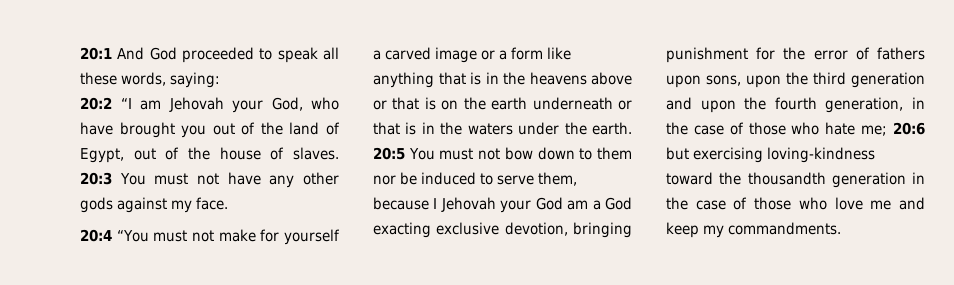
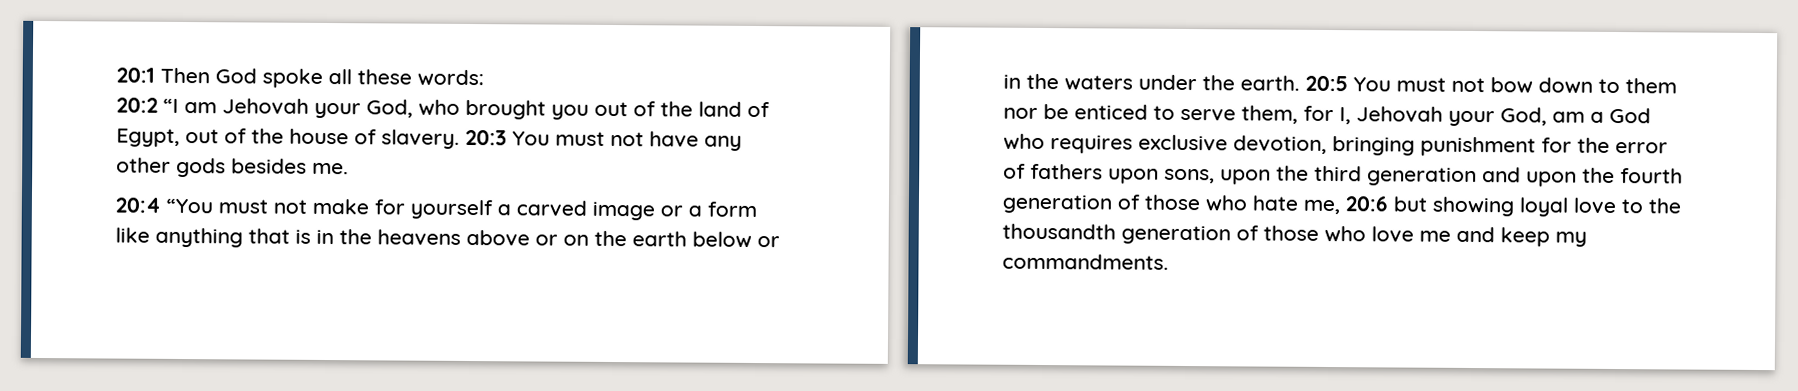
[117,47,339,63] [80,72,220,88] And God proceeded to speak all these words, saying: -> [160,67,484,88] Then God spoke all these words:
[80,122,113,135] have -> (460, 107) none
[293,147,339,160] slaves. -> [381,129,460,149] slavery.
[117,197,228,213] against my face. -> [231,158,349,175] besides me.
[392,97,436,110] that is -> (558, 240) none
[532,97,632,110] [373,122,417,135] underneath or that is -> [692,231,780,248] below or
[421,172,476,185] induced -> [1074,104,1148,120] enticed
[373,197,563,213] because I Jehovah your God -> [1303,105,1547,127] for I, Jehovah your God,
[373,222,431,238] exacting -> [1003,133,1133,154] who requires
[825,97,925,113] [666,122,724,135] generation, in the case -> [1002,194,1113,214] generation
[861,125,888,136] me; -> [1303,199,1340,215] me,
[693,147,875,163] [666,172,925,188] [666,197,726,210] exercising loving-kindness toward the thousandth generation in the case -> [1432,196,1681,217] [1002,223,1231,245] showing loyal love to the thousandth generation

